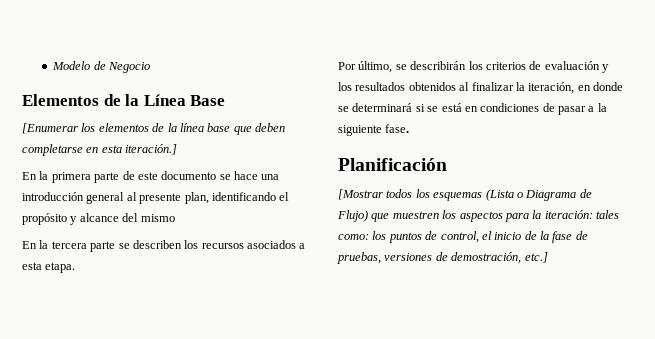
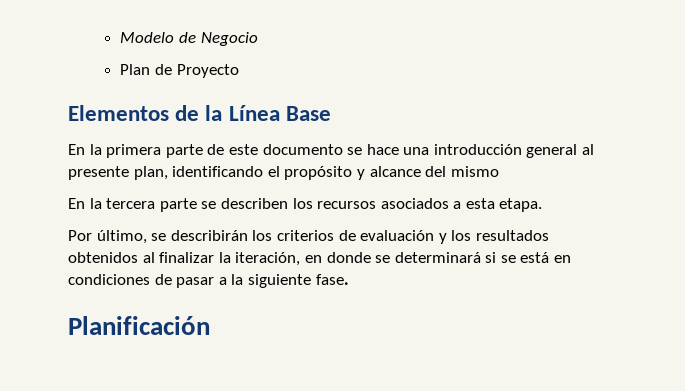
(151, 67) none -> [120,64,239,78] // Plan de Proyecto
[22,123,285,135] [22,144,178,156] // [Enumerar los elementos de la línea base que deben completarse en esta iteración.] -> (331, 113) none
[338,189,592,201] [337,210,619,222] [338,231,588,243] [337,252,548,264] // [Mostrar todos los esquemas (Lista o Diagrama de Flujo) que muestren los aspectos para la iteración: tales como: los puntos de control, el inicio de la fase de pruebas, versiones de demostración, etc.] -> (210, 325) none

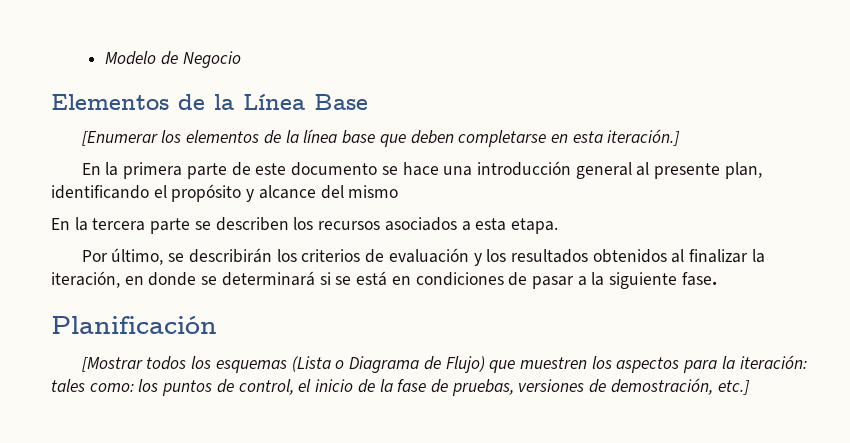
[120,64,239,78] // Plan de Proyecto -> (241, 59) none
(331, 113) none -> [81,129,681,147] // [Enumerar los elementos de la línea base que deben completarse en esta iteración.]
(210, 325) none -> [81,355,807,373] [51,378,750,396] // [Mostrar todos los esquemas (Lista o Diagrama de Flujo) que muestren los aspectos para la iteración: tales como: los puntos de control, el inicio de la fase de pruebas, versiones de demostración, etc.]

